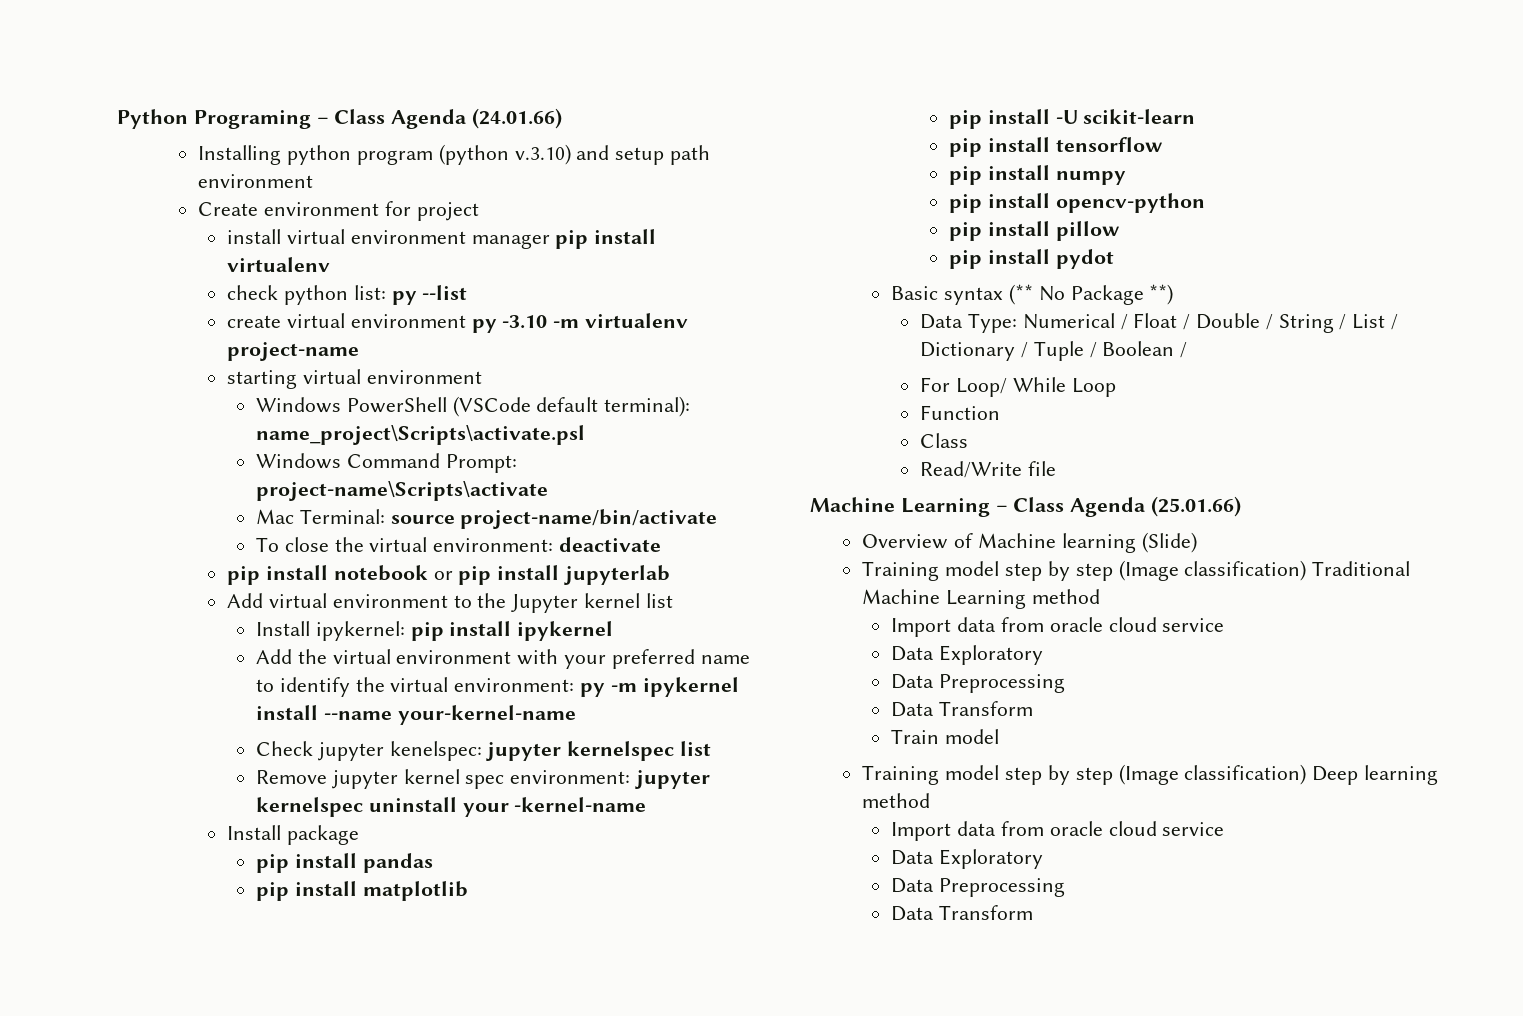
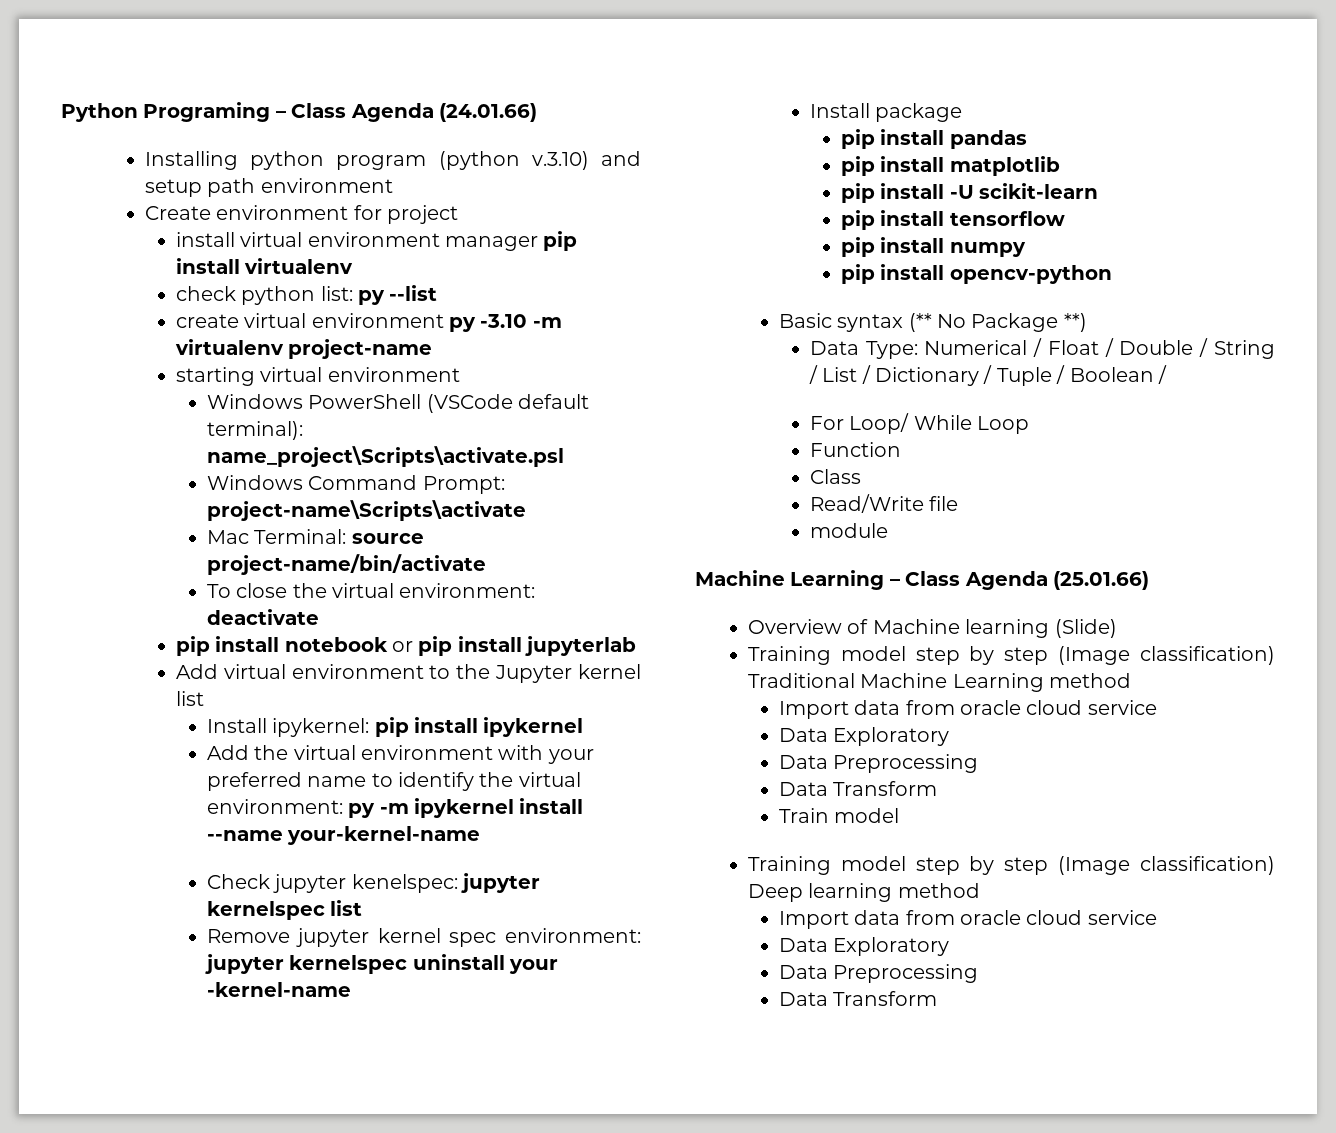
[949,221,1120,241] [949,249,1114,269] // pip install pillow // pip install pydot -> (1112, 274) none
(1056, 468) none -> [809,523,888,538] // module

